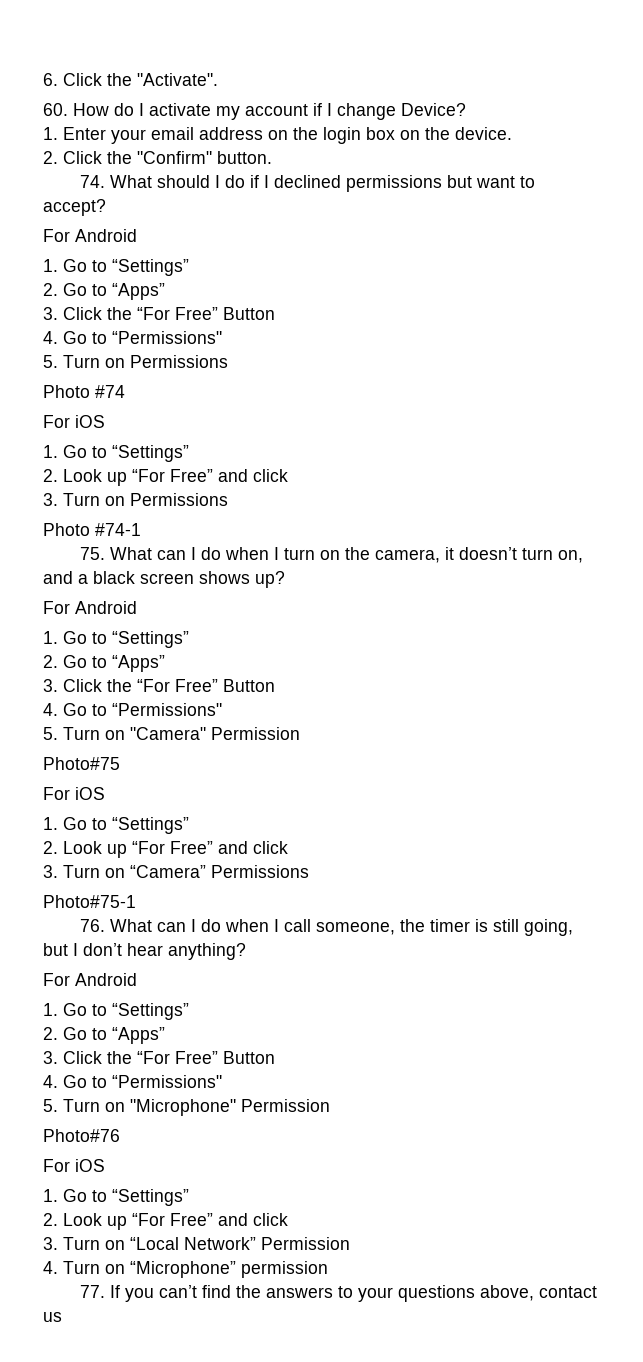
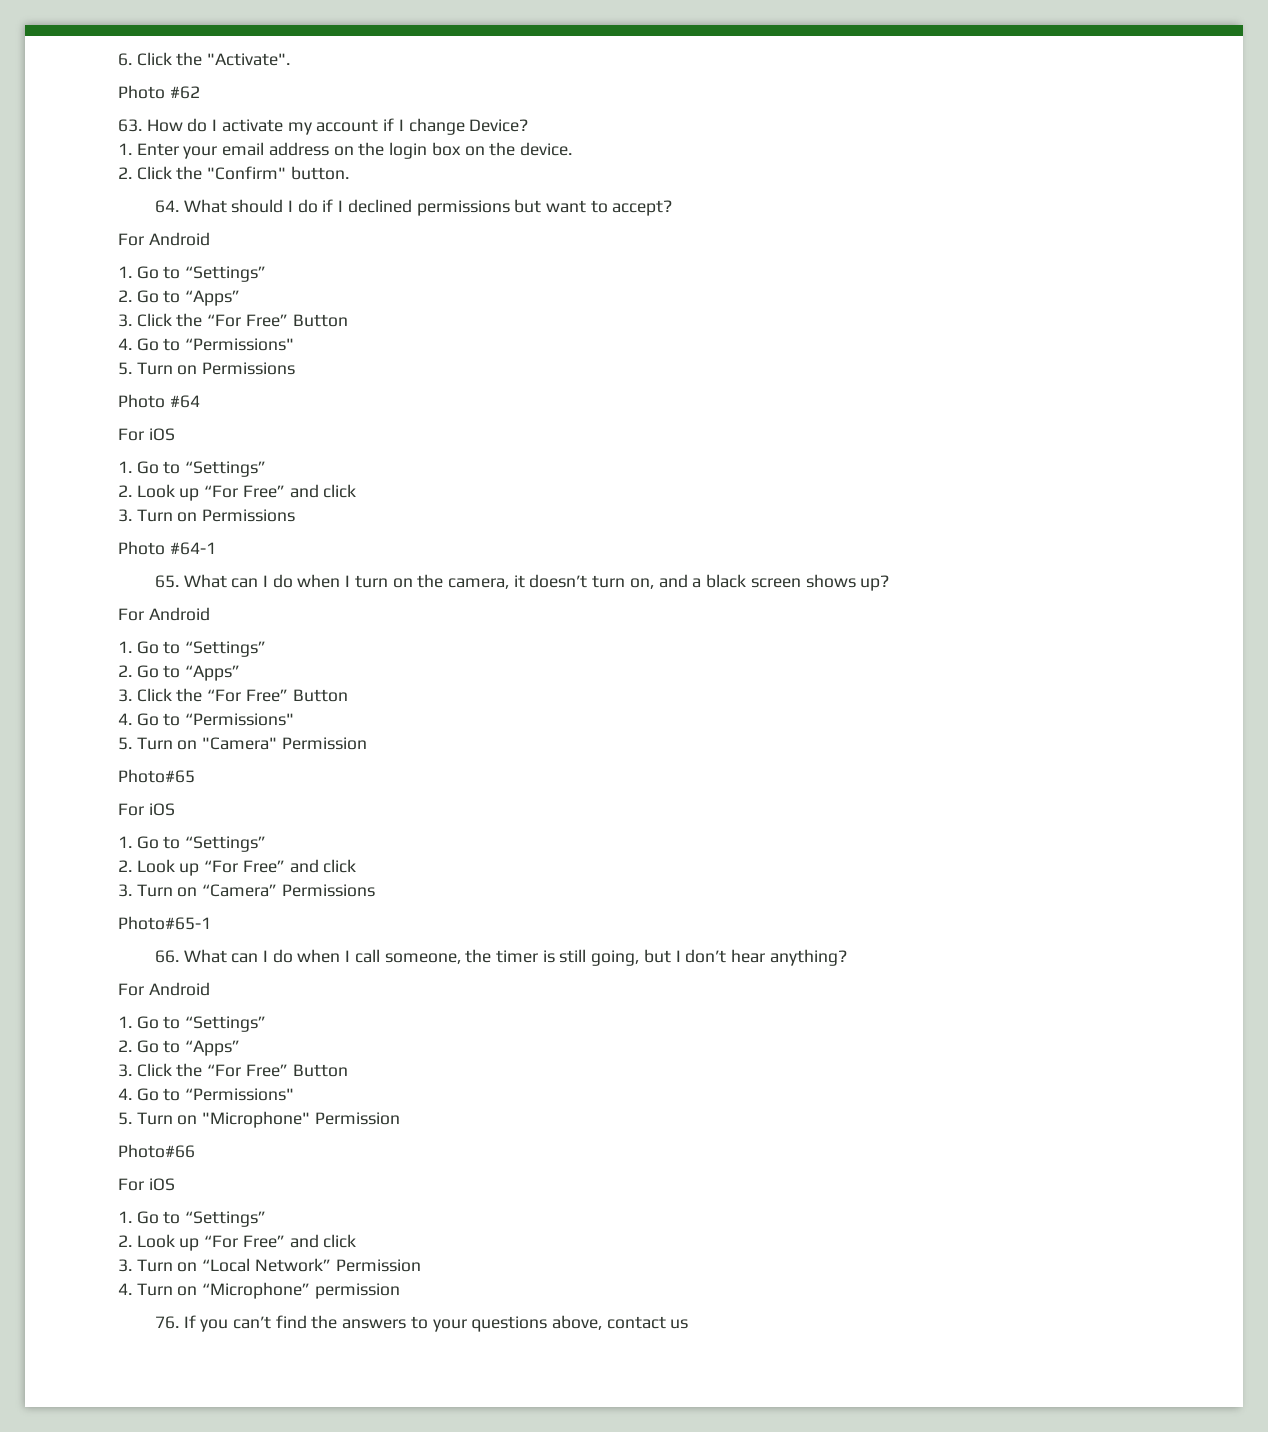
[43,103,68,116] 60. -> [118,85,200,99] [118,119,142,132] Photo #62 // 63.
[79,175,105,188] 74. -> [154,200,179,213] 64.
[95,385,125,398] #74 -> [169,395,200,408] #64
[95,523,141,536] [79,547,105,560] #74-1 // 75. -> [169,542,216,555] [154,575,179,588] #64-1 // 65.
[43,757,120,770] Photo#75 -> [118,769,195,783] Photo#65
[43,895,136,908] [79,919,105,932] Photo#75-1 // 76. -> [118,916,211,930] [154,950,179,963] Photo#65-1 // 66.
[43,1129,120,1142] Photo#76 -> [118,1144,195,1158] Photo#66
[79,1285,105,1298] 77. -> [154,1316,179,1329] 76.

